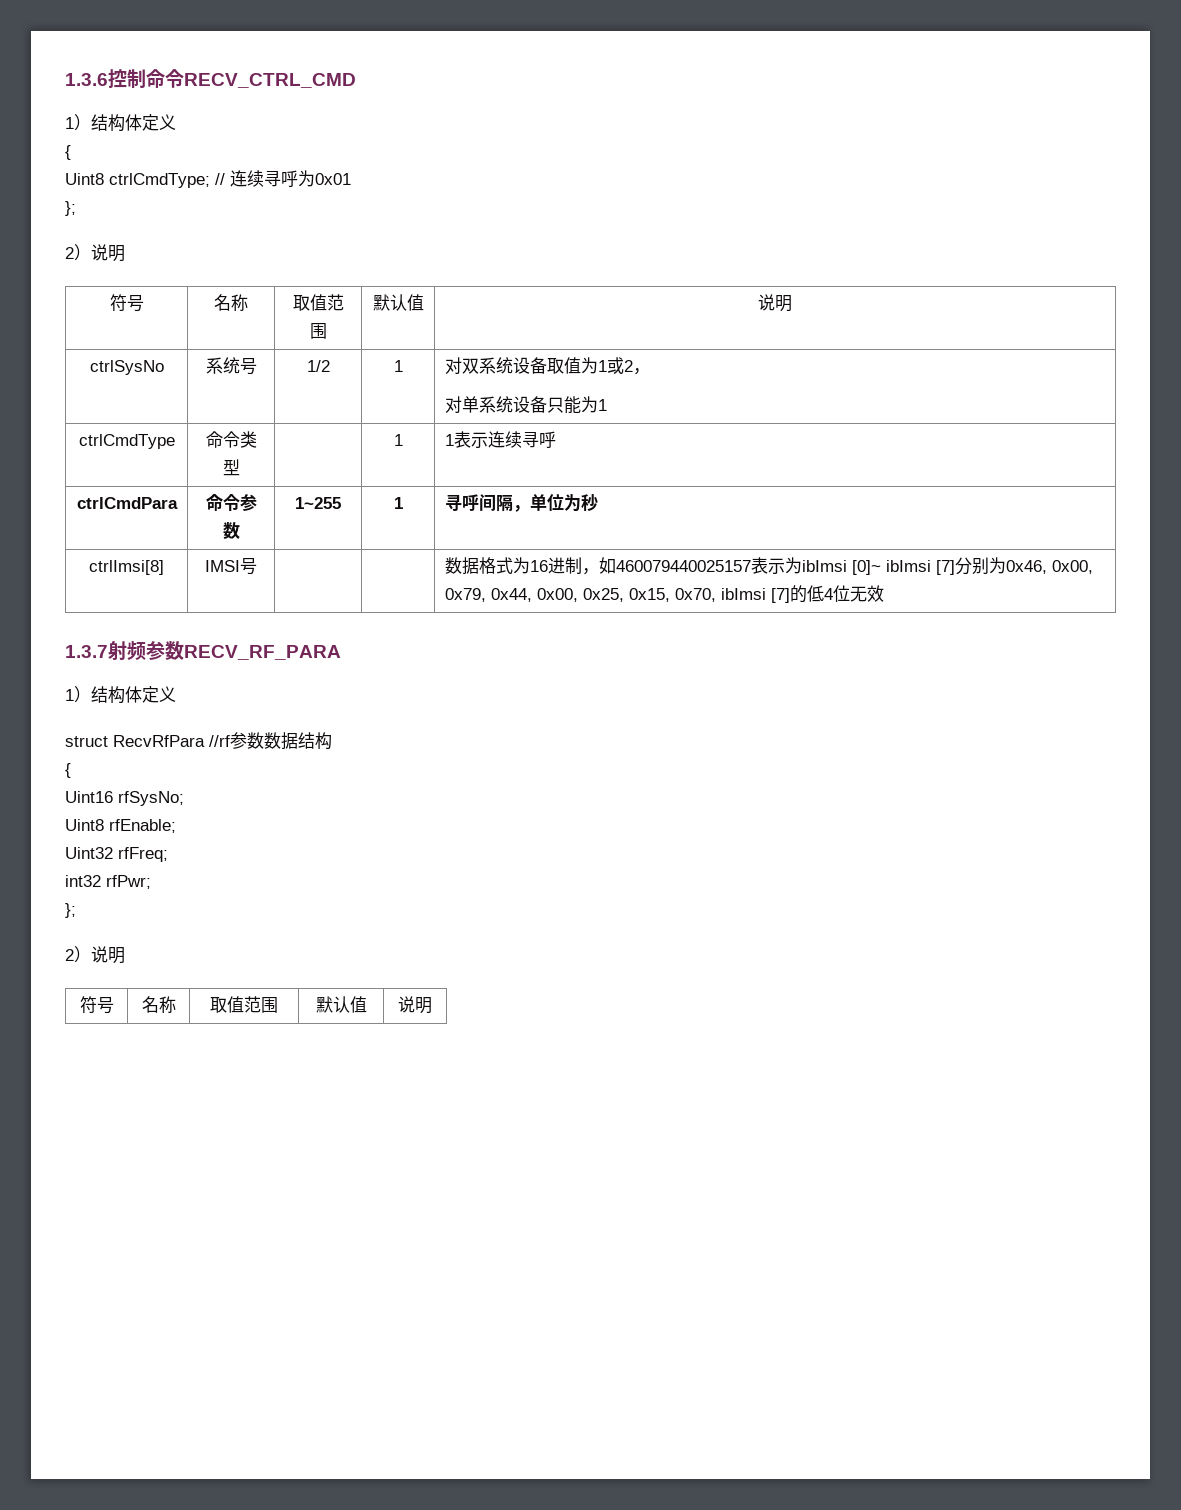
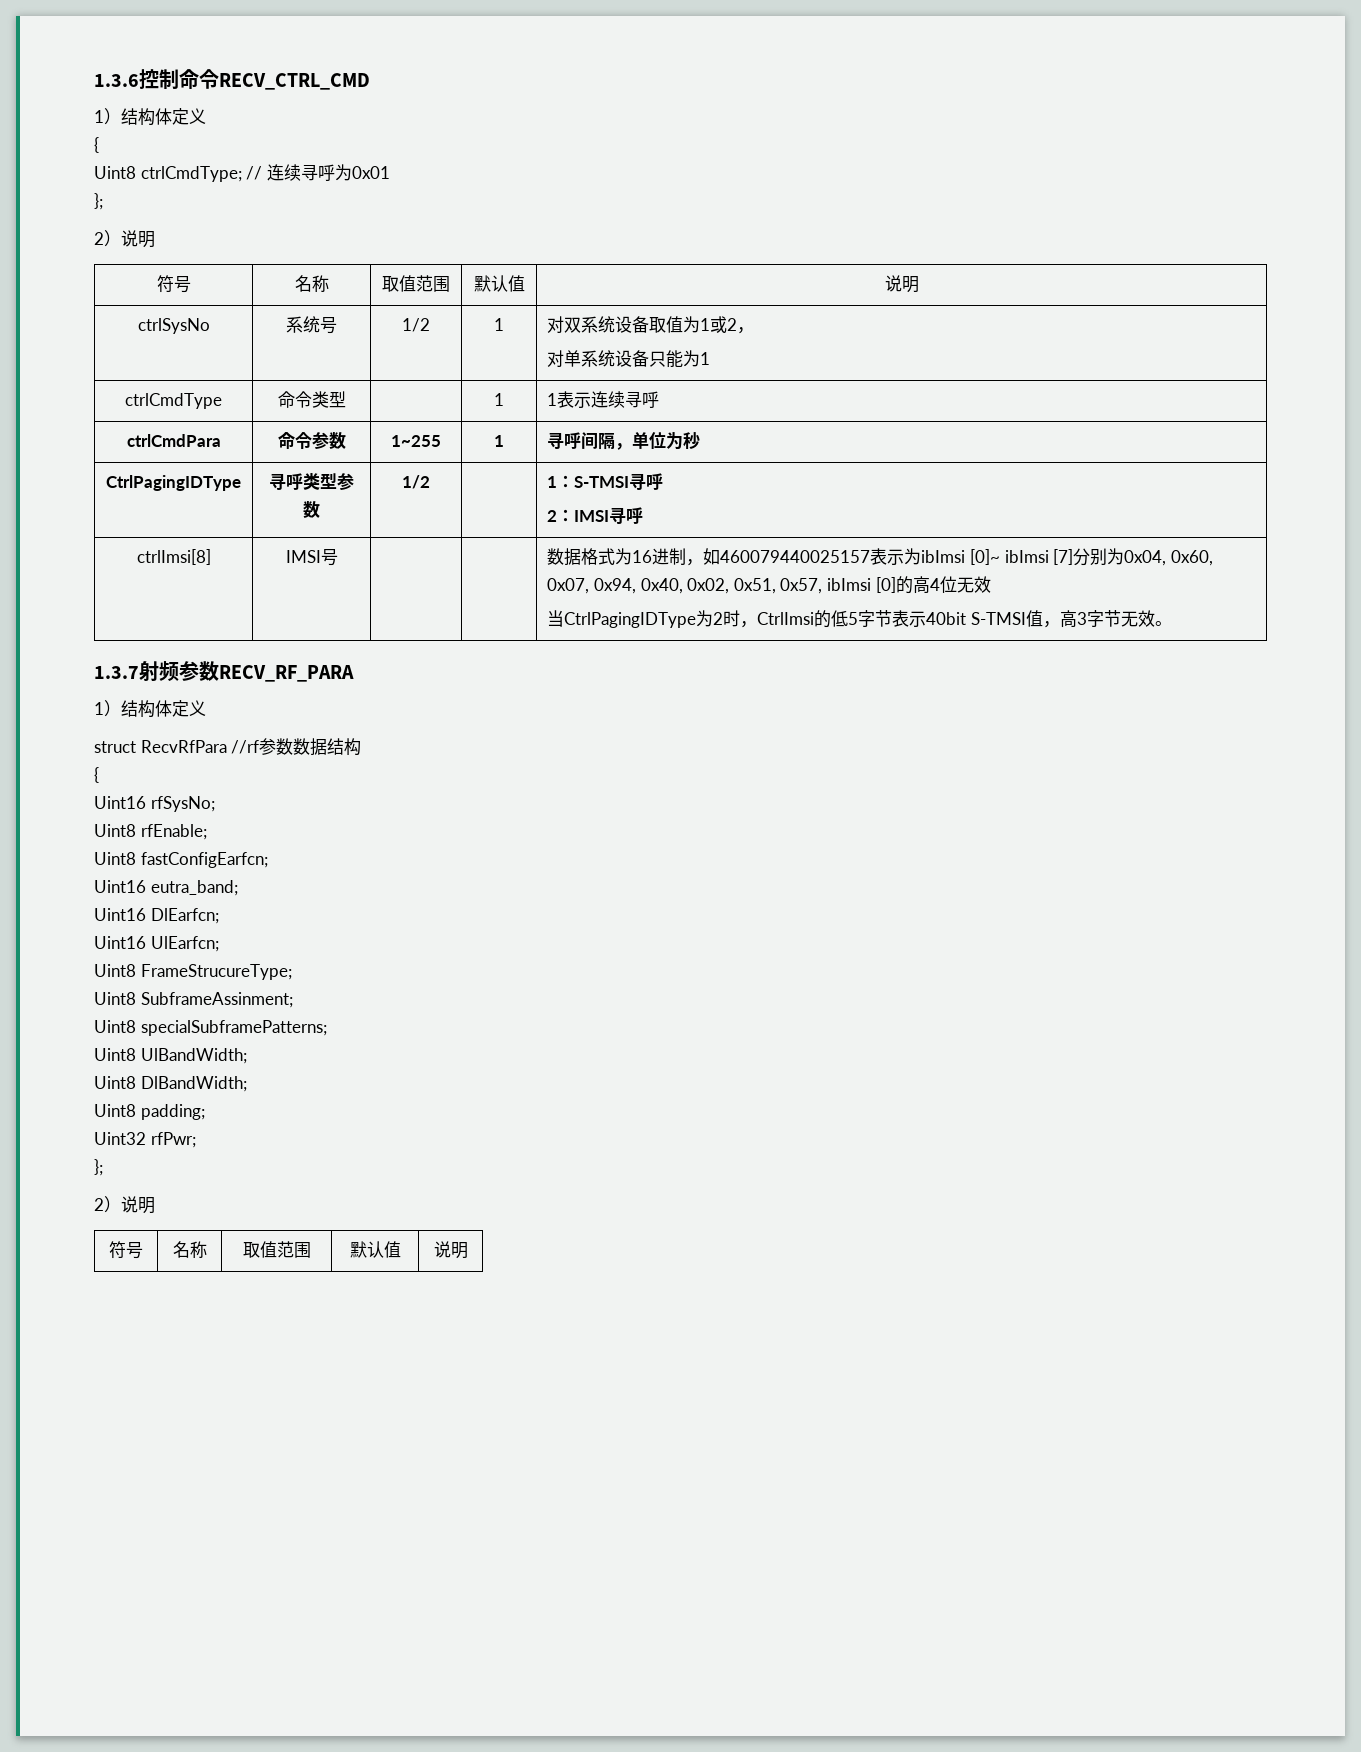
(598, 502) none -> [106,475,241,491] [269,473,354,491] [303,501,320,518] [402,475,431,489] [547,473,664,491] [547,507,644,525] // CtrlPagingIDType | 寻呼类型参数 | 1/2 | | 1：S-TMSI寻呼 // 2：IMSI寻呼
[1005,560,1093,574] [444,585,884,603] 0x46, 0x00, 0x79, 0x44, 0x00, 0x25, 0x15, 0x70, ibImsi [7]的低4位无效 -> [1124,550,1213,566] [547,576,991,594] [547,610,1173,628] 0x04, 0x60, 0x07, 0x94, 0x40, 0x02, 0x51, 0x57, ibImsi [0]的高4位无效 // 当CtrlPagingIDType为2时，CtrlImsi的低5字节表示40bit S-TMSI值，高3字节无效。
(176, 826) none -> [94,852,268,868] [94,880,238,896] [94,908,219,924] [94,936,219,952] [94,964,292,980] [94,992,293,1008] [94,1020,327,1036] [94,1048,247,1064] [94,1076,247,1092] [94,1104,205,1120] // Uint8 fastConfigEarfcn; // Uint16 eutra_band; // Uint16 DlEarfcn; // Uint16 UlEarfcn; // Uint8 FrameStrucureType; // Uint8 SubframeAssinment; // Uint8 specialSubframePatterns; // Uint8 UlBandWidth; // Uint8 DlBandWidth; // Uint8 padding;
[118,847,168,862] [65,875,101,887] rfFreq; // int32 -> (146, 1138) none

